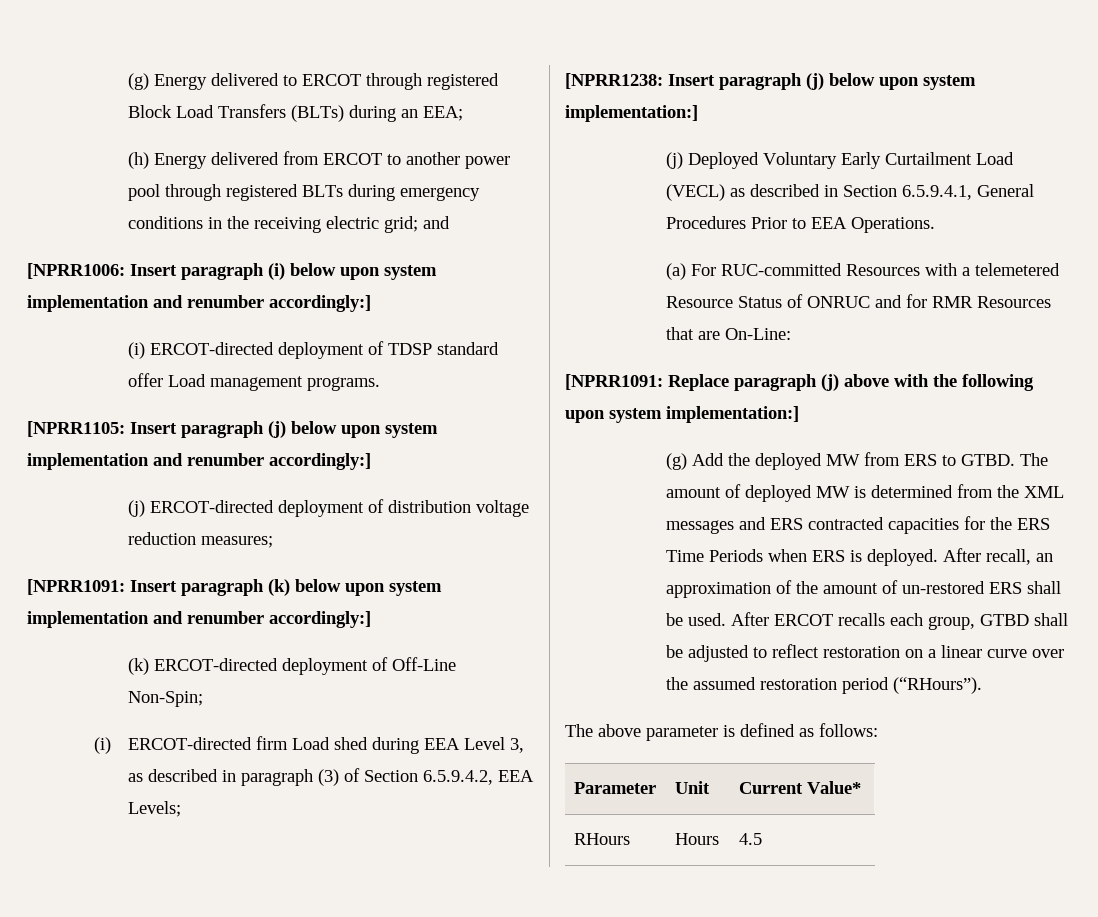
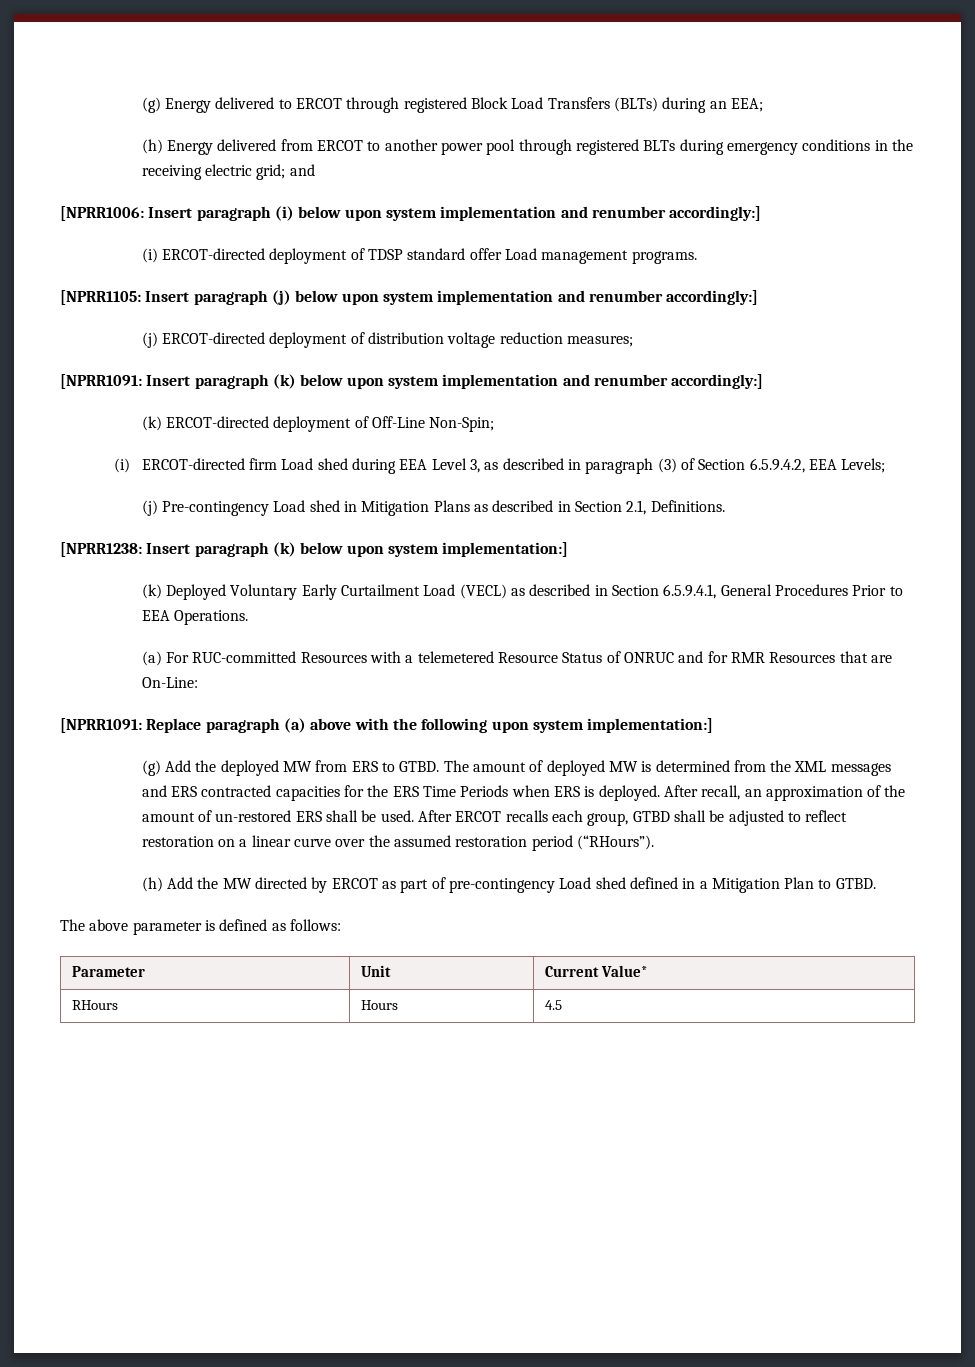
(181, 809) none -> [141,500,725,516] // (j) Pre-contingency Load shed in Mitigation Plans as described in Section 2.1, Definitions.
[806,73,824,90] (j) -> [272,542,296,557] (k)
[665,152,683,169] (j) -> [141,584,162,599] (k)
[821,374,839,391] (j) -> [283,718,306,733] (a)
(982, 685) none -> [141,877,876,893] // (h) Add the MW directed by ERCOT as part of pre-contingency Load shed defined in a Mitigation Plan to GTBD.

